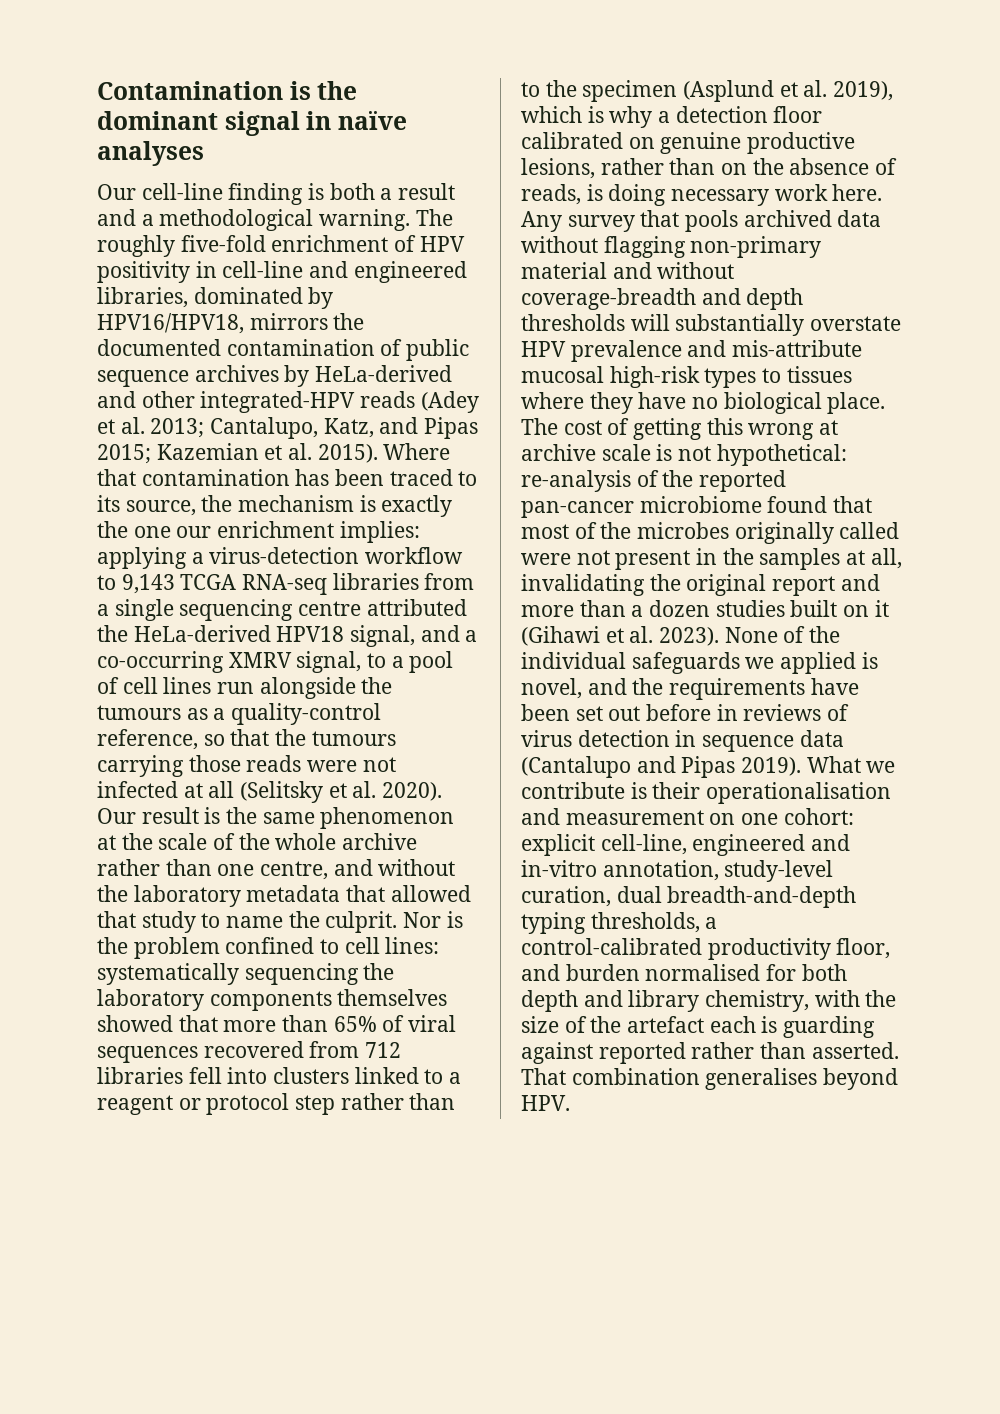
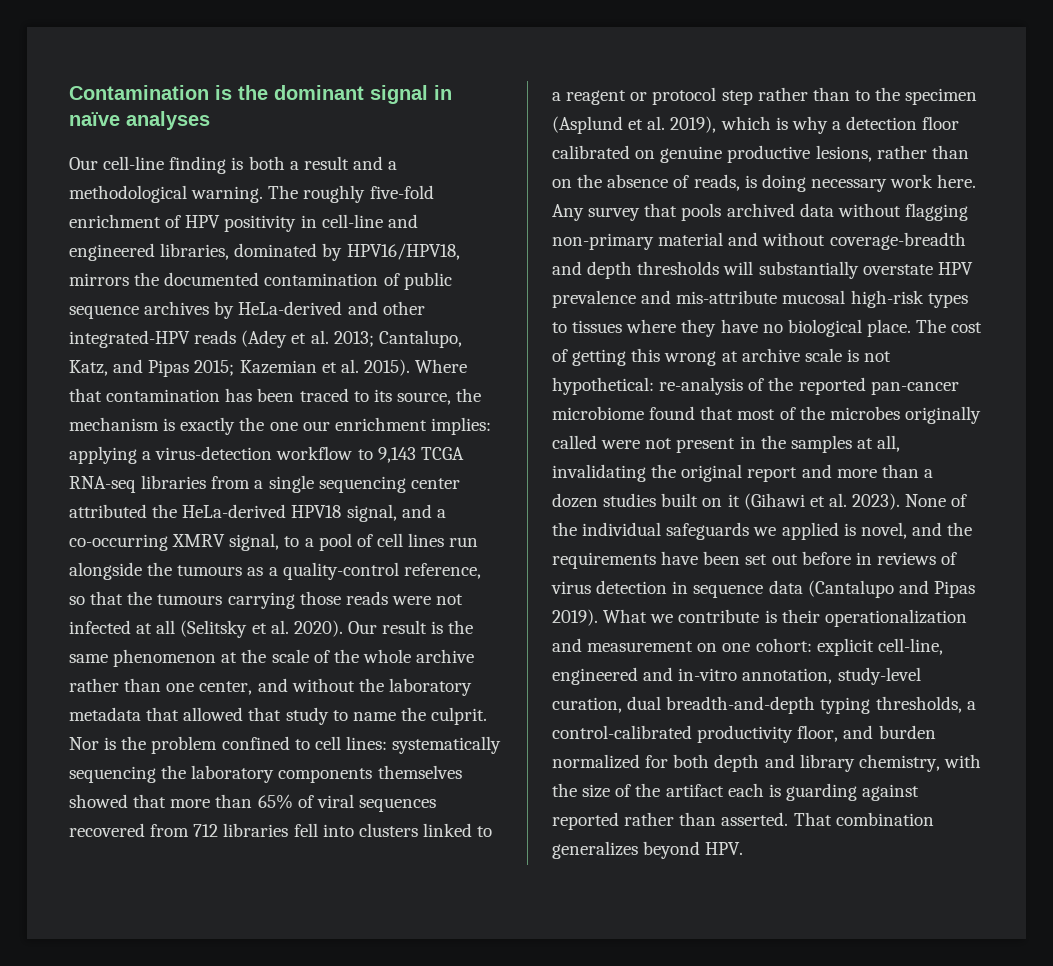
[298,601,362,616] centre -> [410,478,460,489] center
[260,861,329,880] centre, -> [199,681,253,695] center,
[706,782,892,804] operationalisation -> [824,609,967,627] operationalization
[645,964,761,981] normalised -> [552,754,640,769] normalized
[627,1016,705,1033] artefact -> [665,784,724,797] artifact
[705,1068,818,1090] generalises -> [552,841,638,859] generalizes

